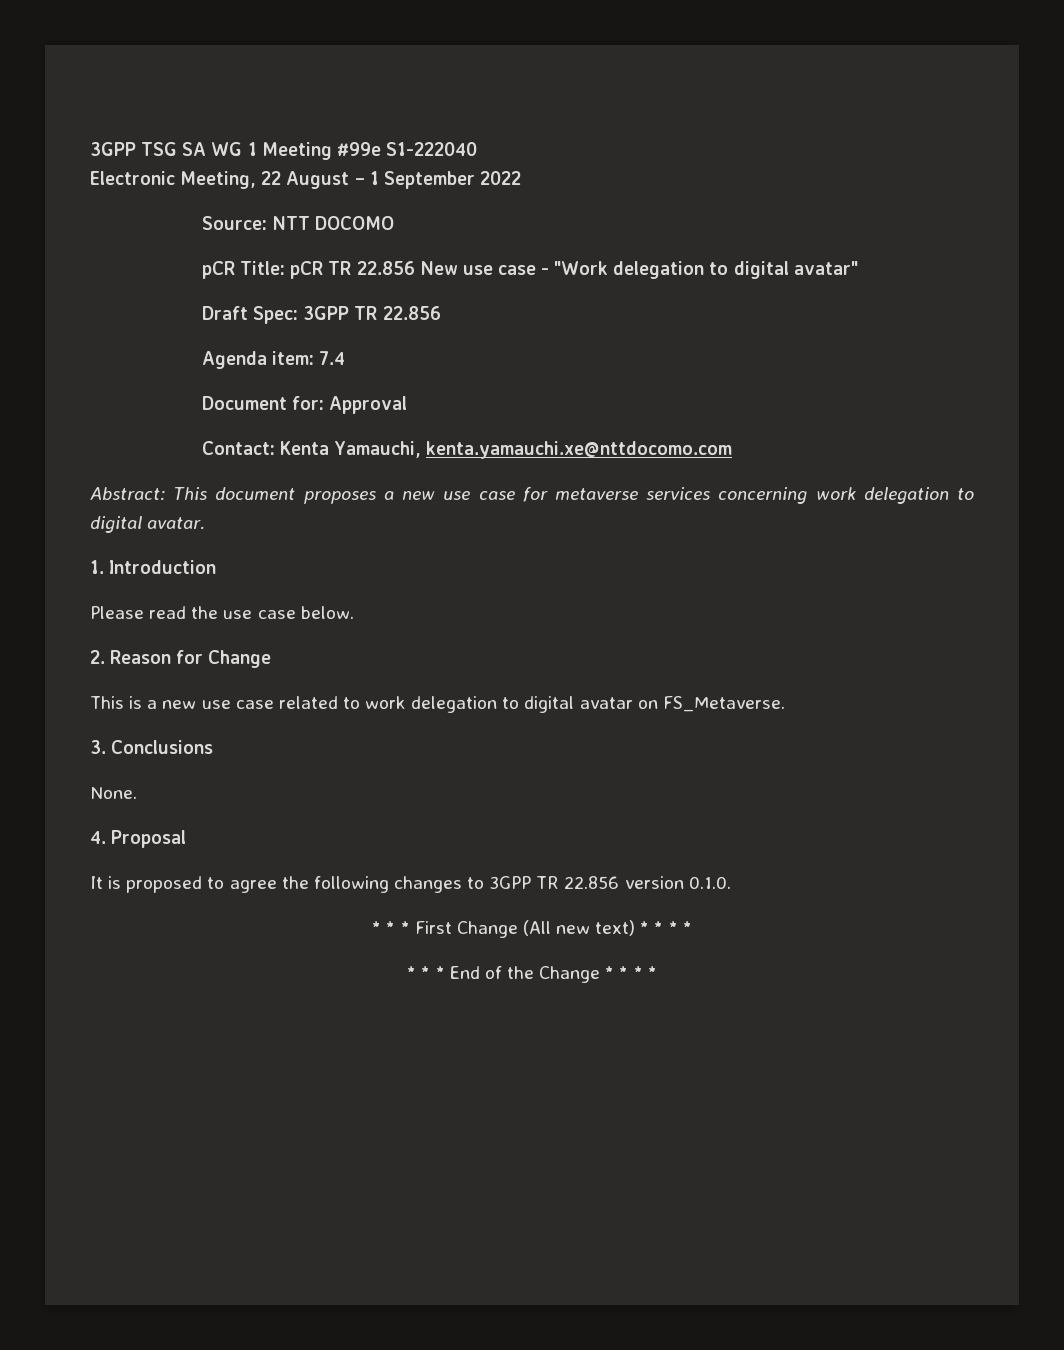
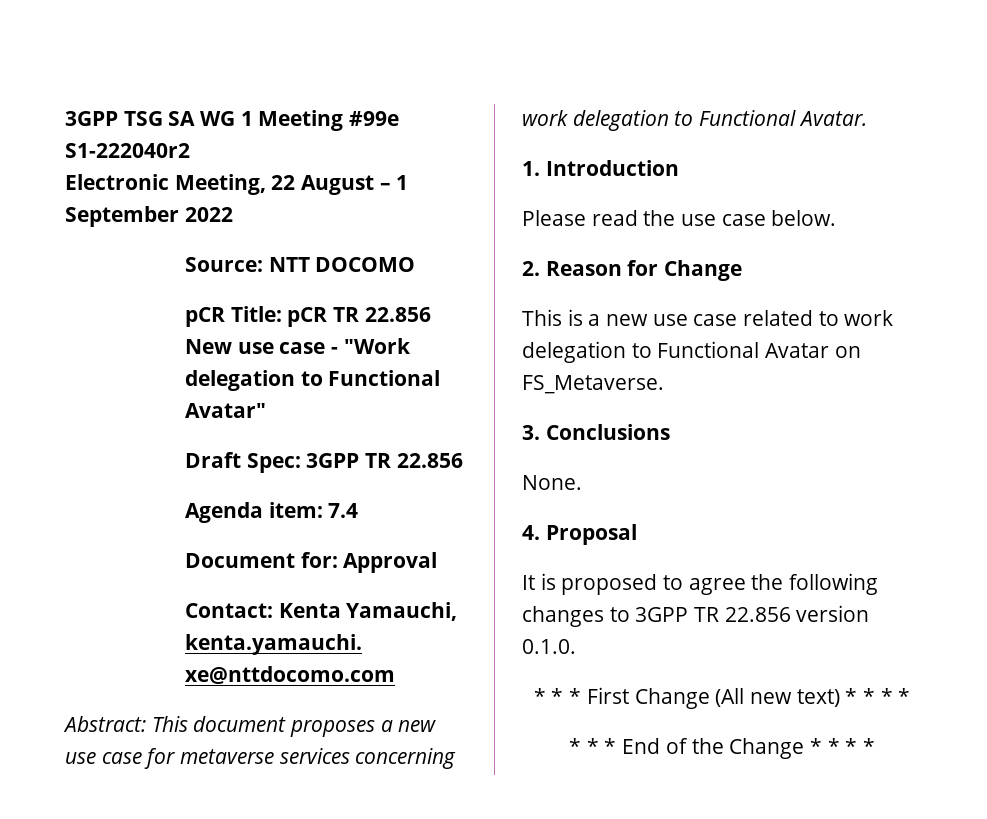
[385,142,477,156] S1-222040 -> [65,143,190,158] S1-222040r2
[733,261,858,279] digital avatar" -> [328,370,441,386] [185,403,266,418] Functional Avatar"
[90,516,206,533] digital avatar. -> [699,110,867,126] Functional Avatar.
[524,696,633,713] digital avatar -> [657,341,830,358] Functional Avatar

